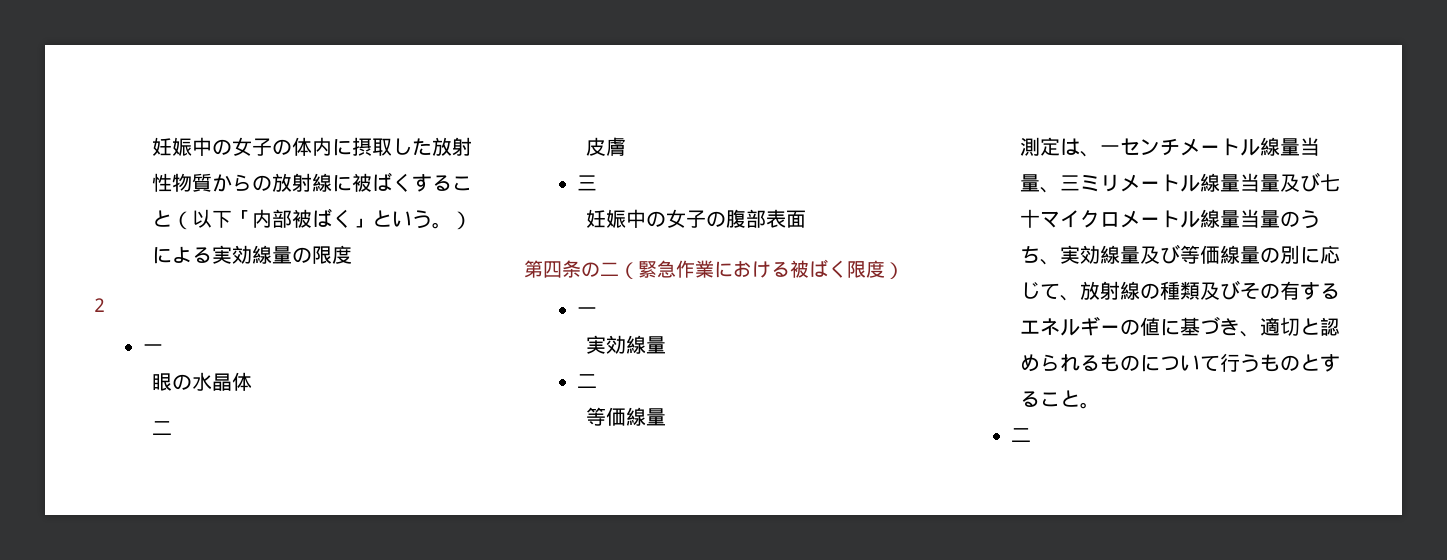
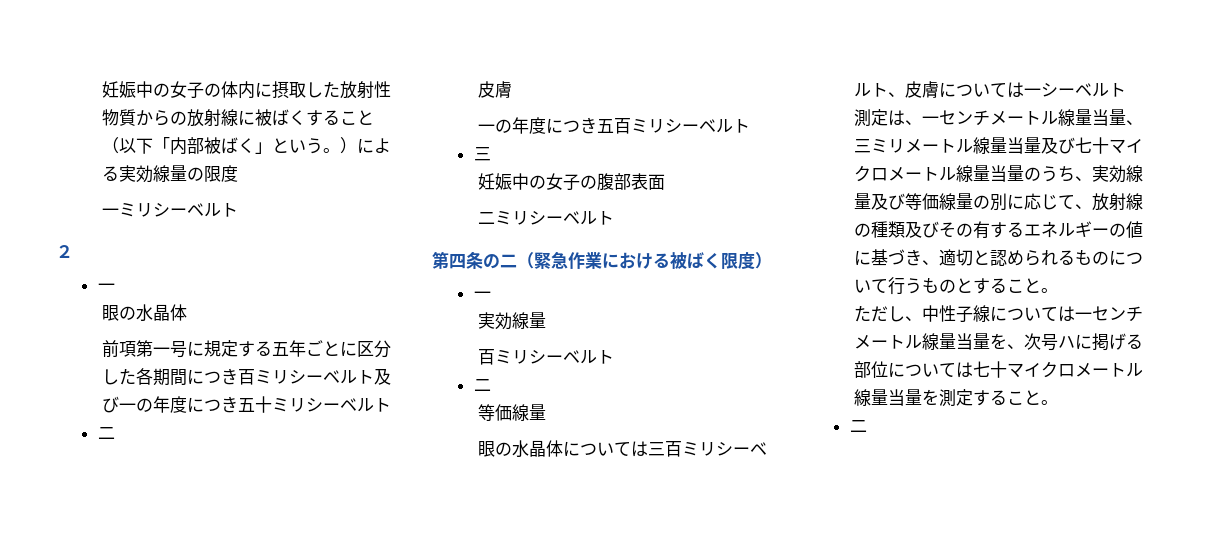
(353, 254) none -> [101,203,238,217] // 一ミリシーベルト
[152,421,173,435] [586,137,627,156] 二 // 皮膚 -> [101,340,391,358] [101,368,391,386] [101,396,391,413] [97,427,115,439] [477,81,512,98] [477,117,750,134] 前項第一号に規定する五年ごとに区分した各期間につき百ミリシーベルト及び一の年度につき五十ミリシーベルト // 二 // 皮膚 // 一の年度につき五百ミリシーベルト
(807, 219) none -> [477,211,614,225] // 二ミリシーベルト
(667, 345) none -> [477,349,614,365] // 百ミリシーベルト
(667, 417) none -> [477,440,767,457] [853,81,1126,98] // 眼の水晶体については三百ミリシーベルト、皮膚については一シーベルト
(1101, 405) none -> [853,305,1143,323] [853,333,1143,351] [853,361,1143,378] [853,389,1058,407] // ただし、中性子線については一センチメートル線量当量を、次号ハに掲げる部位については七十マイクロメートル線量当量を測定すること。

